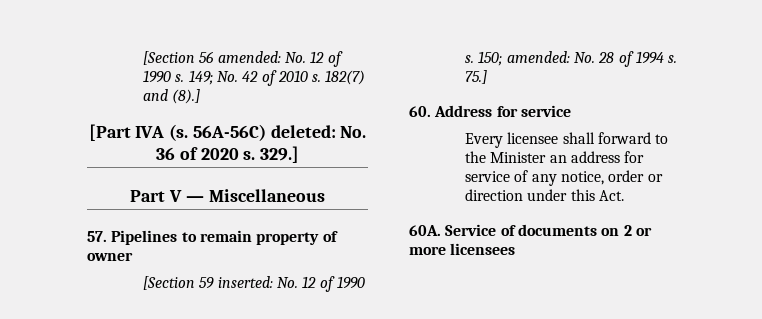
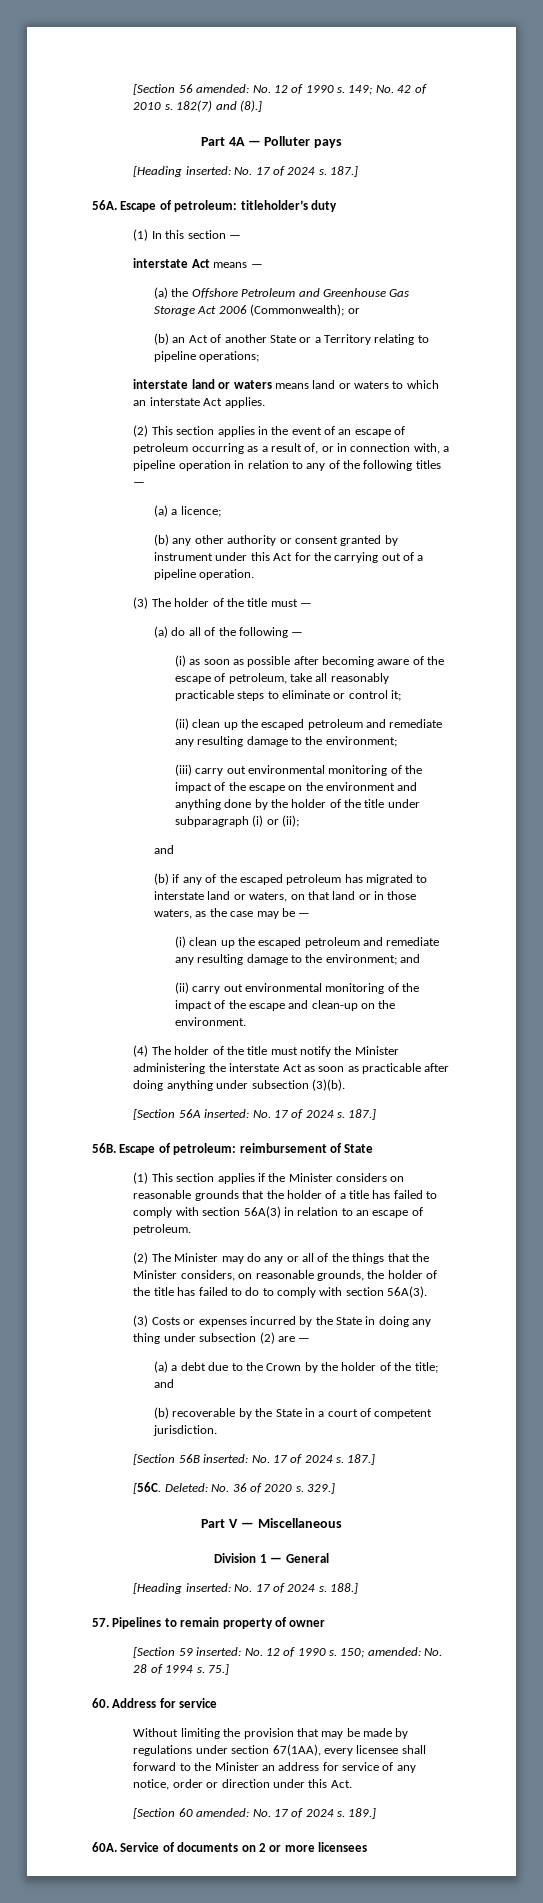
[88,124,336,141] [Part IVA (s. 56A-56C) deleted: -> [200,136,343,148] [133,166,359,177] [92,200,337,212] [133,229,241,241] [133,258,263,268] [154,287,410,299] [154,304,360,316] [154,333,429,345] [154,351,260,362] [133,379,439,389] [133,397,265,408] [133,425,406,437] [133,443,450,454] [133,460,441,471] [133,482,146,486] [154,505,221,517] [154,534,398,546] [154,552,424,563] [154,569,255,580] [133,597,313,609] [154,626,304,638] [174,655,445,667] [174,673,389,684] [174,690,402,701] [174,718,443,730] [174,736,397,747] [174,764,423,776] [174,782,418,793] [174,799,420,810] [174,815,299,827] [154,845,175,854] [154,873,428,885] [154,891,417,902] [154,908,311,919] [174,936,440,948] [174,954,421,965] [174,982,420,994] [174,1000,396,1011] [174,1017,246,1026] [133,1045,399,1057] [133,1063,450,1074] [133,1079,345,1091] [133,1109,377,1120] [92,1143,374,1155] [133,1172,405,1184] [133,1190,438,1201] [133,1206,423,1218] [133,1224,192,1235] [133,1252,429,1264] [133,1270,438,1281] [133,1286,428,1298] [133,1315,432,1327] [133,1332,311,1344] [154,1361,438,1373] [154,1379,175,1388] [154,1407,433,1419] [153,1425,218,1436] [133,1454,376,1465] [133,1482,208,1494] Part 4A — Polluter pays // [Heading inserted: No. 17 of 2024 s. 187.] // 56A. Escape of petroleum: titleholder’s duty // (1) In this section — // interstate Act means — // (a) the Offshore Petroleum and Greenhouse Gas Storage Act 2006 (Commonwealth); or // (b) an Act of another State or a Territory relating to pipeline operations; // interstate land or waters means land or waters to which an interstate Act applies. // (2) This section applies in the event of an escape of petroleum occurring as a result of, or in connection with, a pipeline operation in relation to any of the following titles — // (a) a licence; // (b) any other authority or consent granted by instrument under this Act for the carrying out of a pipeline operation. // (3) The holder of the title must — // (a) do all of the following — // (i) as soon as possible after becoming aware of the escape of petroleum, take all reasonably practicable steps to eliminate or control it; // (ii) clean up the escaped petroleum and remediate any resulting damage to the environment; // (iii) carry out environmental monitoring of the impact of the escape on the environment and anything done by the holder of the title under subparagraph (i) or (ii); // and // (b) if any of the escaped petroleum has migrated to interstate land or waters, on that land or in those waters, as the case may be — // (i) clean up the escaped petroleum and remediate any resulting damage to the environment; and // (ii) carry out environmental monitoring of the impact of the escape and clean-up on the environment. // (4) The holder of the title must notify the Minister administering the interstate Act as soon as practicable after doing anything under subsection (3)(b). // [Section 56A inserted: No. 17 of 2024 s. 187.] // 56B. Escape of petroleum: reimbursement of State // (1) This section applies if the Minister considers on reasonable grounds that the holder of a title has failed to comply with section 56A(3) in relation to an escape of petroleum. // (2) The Minister may do any or all of the things that the Minister considers, on reasonable grounds, the holder of the title has failed to do to comply with section 56A(3). // (3) Costs or expenses incurred by the State in doing any thing under subsection (2) are — // (a) a debt due to the Crown by the holder of the title; and // (b) recoverable by the State in a court of competent jurisdiction. // [Section 56B inserted: No. 17 of 2024 s. 187.] // [56C. Deleted:
(325, 195) none -> [214,1553,329,1563] [133,1583,359,1594] // Division 1 — General // [Heading inserted: No. 17 of 2024 s. 188.]
[464,133,503,148] Every -> [133,1728,409,1739] [133,1744,353,1756] Without limiting the provision that may be made by regulations under section 67(1AA), every
(624, 195) none -> [133,1808,377,1819] // [Section 60 amended: No. 17 of 2024 s. 189.]

